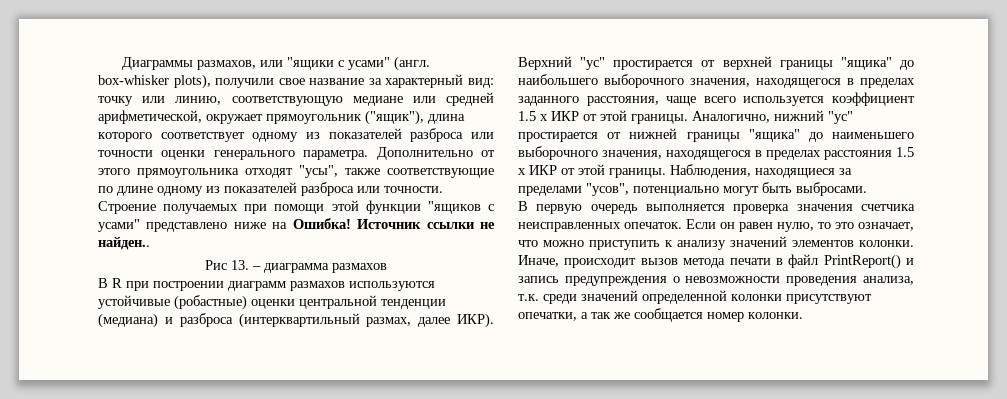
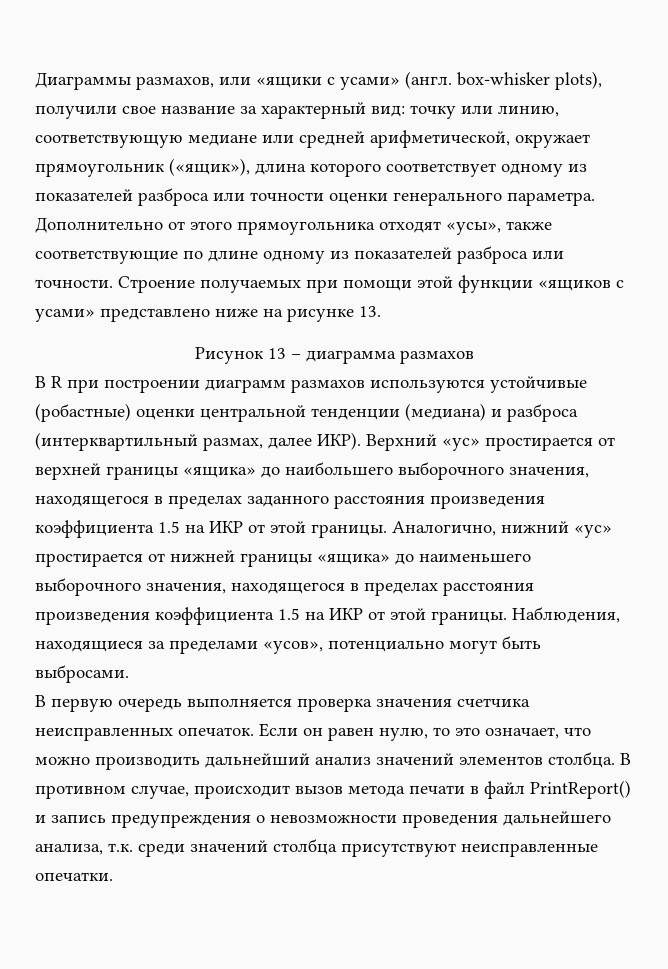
[287,57,391,70] "ящики с усами" -> [256,77,400,90] «ящики с усами»
[365,110,424,125] ("ящик"), -> [169,158,250,176] («ящик»),
[299,165,338,178] "усы", -> [446,222,501,235] «усы»,
[427,201,495,214] [98,218,495,232] [98,236,150,250] [205,260,249,270] "ящиков с усами" представлено ниже на Ошибка! Источник ссылки не найден.. // Рис 13. -> [538,280,624,291] [35,306,381,322] [194,347,286,364] «ящиков с усами» представлено ниже на рисунке 13. // Рисунок 13
[580,57,606,70] "ус" -> [442,438,480,451] «ус»
[840,57,892,70] "ящика" -> [183,467,256,478] «ящика»
[586,92,915,106] [518,111,548,121] расстояния, чаще всего используется коэффициент 1.5 х -> [334,495,545,509] [35,520,205,538] расстояния произведения коэффициента 1.5 на
[828,111,853,124] "ус" -> [574,525,612,538] «ус»
[748,129,800,142] "ящика" -> [317,554,390,565] «ящика»
[896,147,914,157] [518,168,526,175] 1.5 х -> [35,607,325,625] произведения коэффициента 1.5 на
[586,183,629,196] "усов", -> [263,641,323,654] «усов»,
[589,236,914,250] [518,255,559,267] приступить к анализу значений элементов колонки. Иначе, -> [95,752,631,770] [35,785,189,799] производить дальнейший анализ значений элементов столбца. В противном случае,
(858, 281) none -> [503,811,611,826] дальнейшего
[642,290,872,304] [518,308,803,322] определенной колонки присутствуют опечатки, а так же сообщается номер колонки. -> [273,839,598,857] [35,872,113,881] столбца присутствуют неисправленные опечатки.

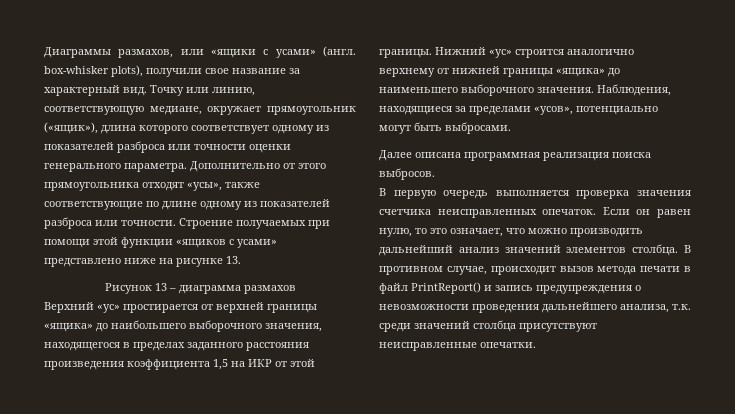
[371,105,456,119] вид: точку -> [123,85,184,96] вид. Точку
[188,130,510,148] медиане или средней арифметической, -> [149,106,202,115] медиане,
[35,376,587,393] [35,403,578,422] [35,432,361,451] В R при построении диаграмм размахов используются устойчивые (робастные) оценки центральной тенденции (медиана) и разброса (интерквартильный размах, далее ИКР). -> (296, 289) none
[158,521,612,538] [35,553,143,567] 1.5 на ИКР от этой границы. Аналогично, нижний «ус» простирается -> [213,359,315,370] [379,47,634,58] [379,68,435,77] 1,5 на ИКР от этой границы. Нижний «ус» строится аналогично верхнему
[146,582,534,596] [35,607,507,625] значения, находящегося в пределах расстояния произведения коэффициента 1.5 на ИКР от этой границы. -> [537,87,594,93] значения.
(129, 674) none -> [379,150,651,161] [379,168,435,180] // Далее описана программная реализация поиска выбросов.

